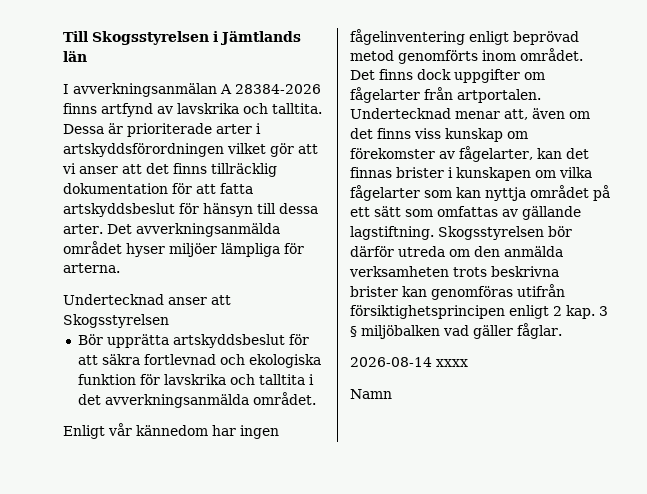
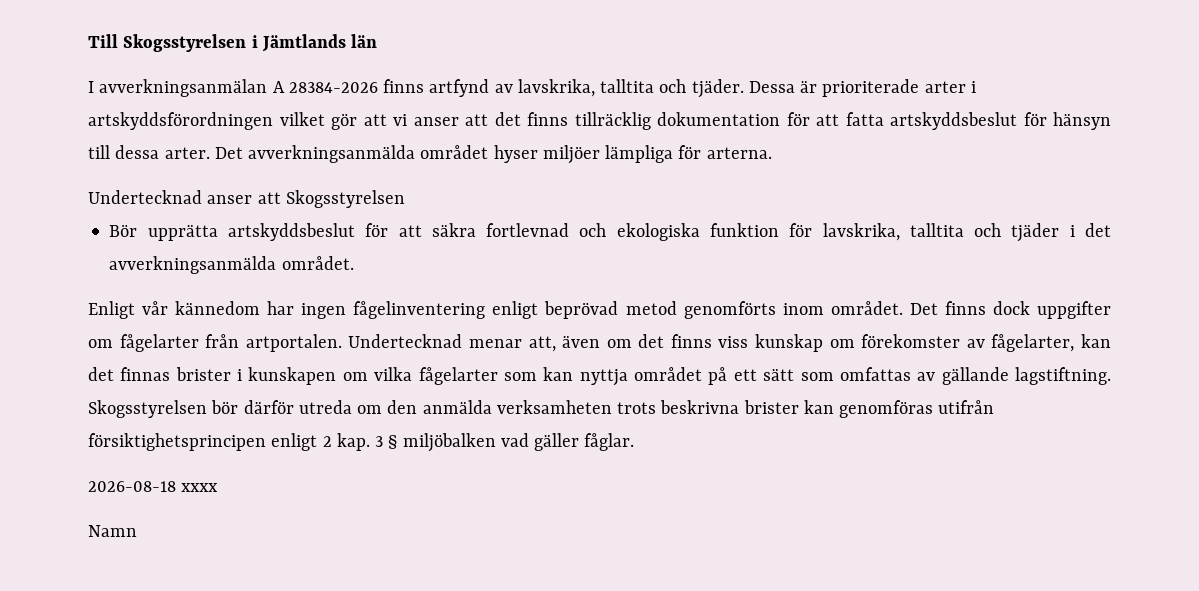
[177,103,322,114] lavskrika och talltita. -> [517,79,744,98] lavskrika, talltita och tjäder.
[163,374,305,385] lavskrika och talltita -> [822,223,1060,242] lavskrika, talltita och tjäder
[350,357,432,367] 2026-08-14 -> [88,481,176,492] 2026-08-18

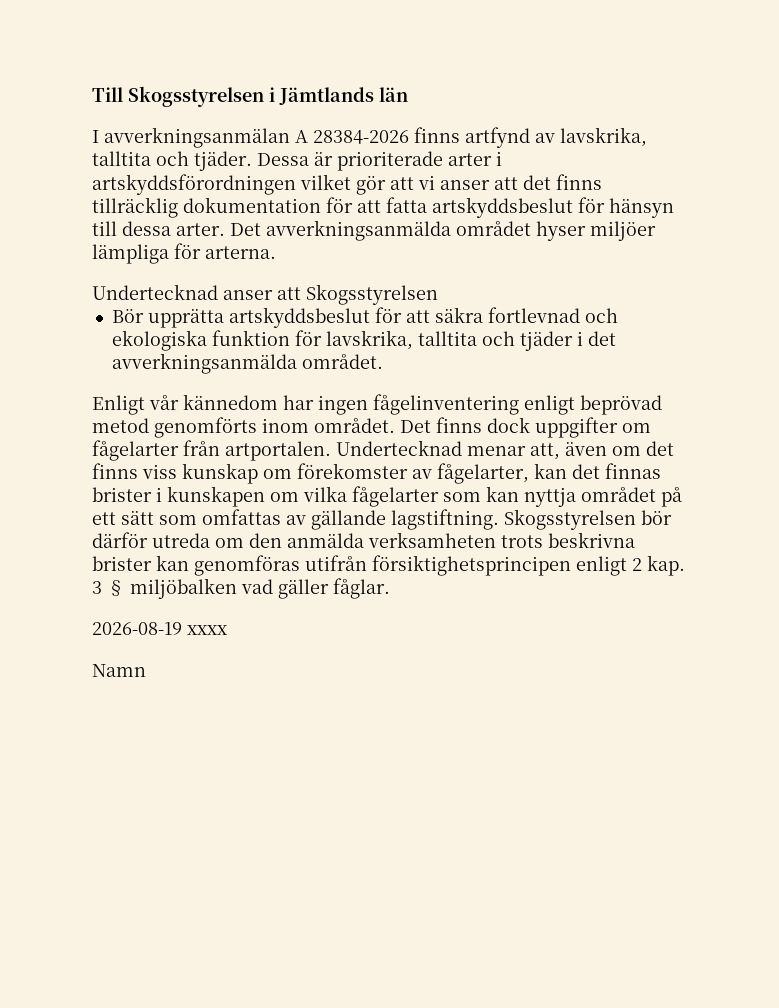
[88,481,176,492] 2026-08-18 -> [92,622,182,635] 2026-08-19

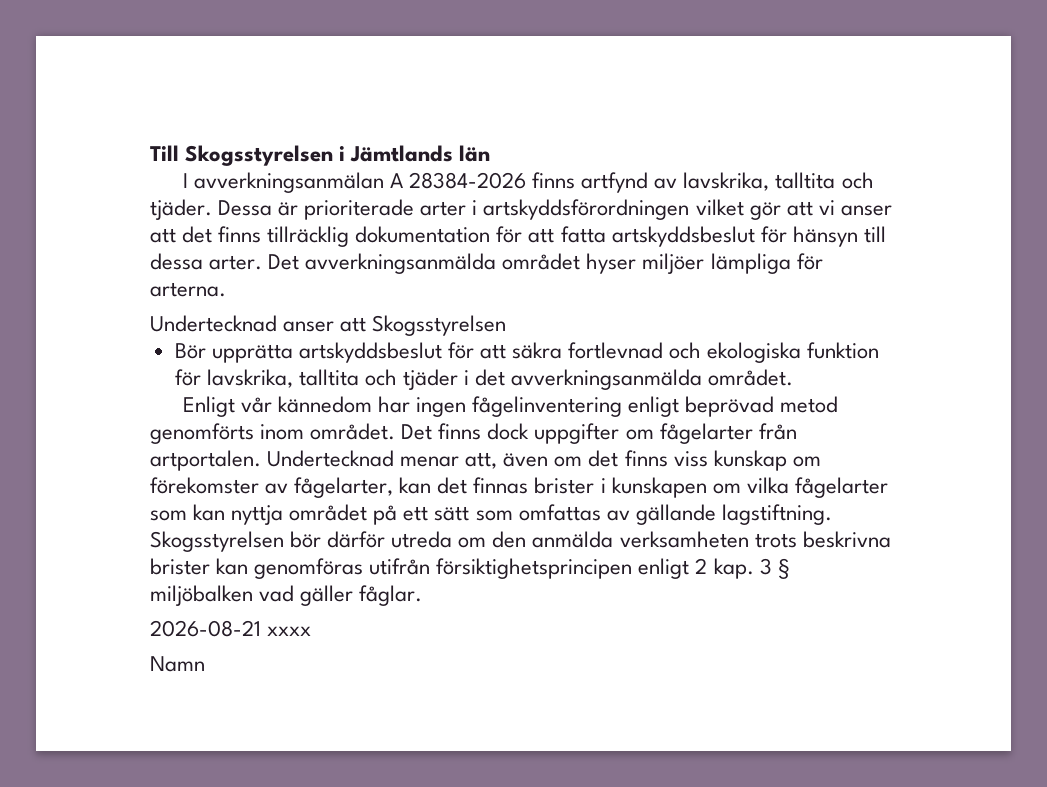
[92,622,182,635] 2026-08-19 -> [150,620,261,637] 2026-08-21

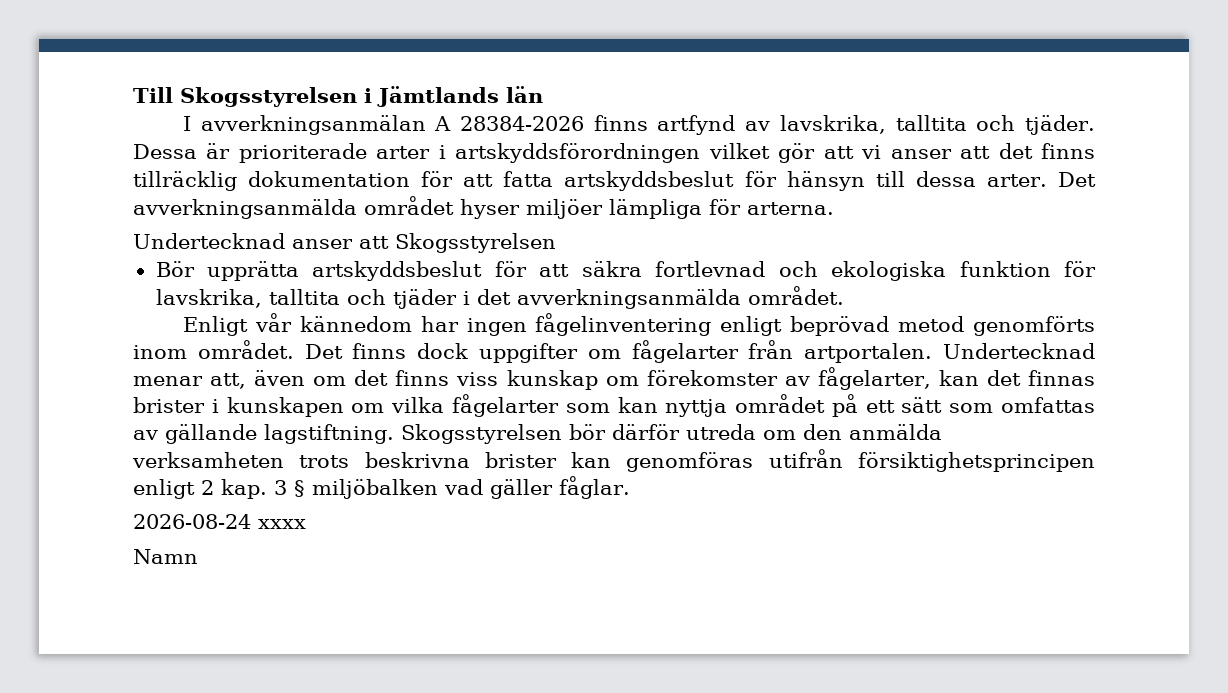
[150,620,261,637] 2026-08-21 -> [133,514,251,529] 2026-08-24

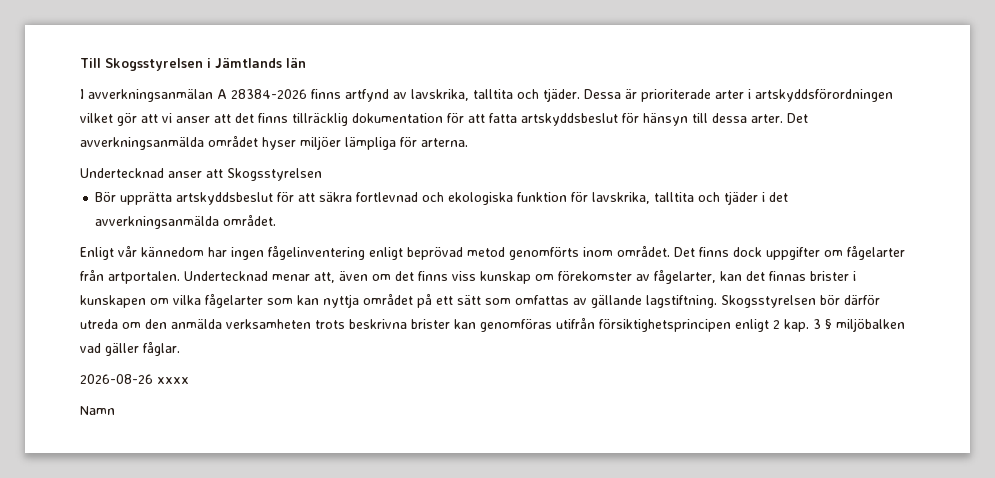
[133,514,251,529] 2026-08-24 -> [80,374,153,384] 2026-08-26

